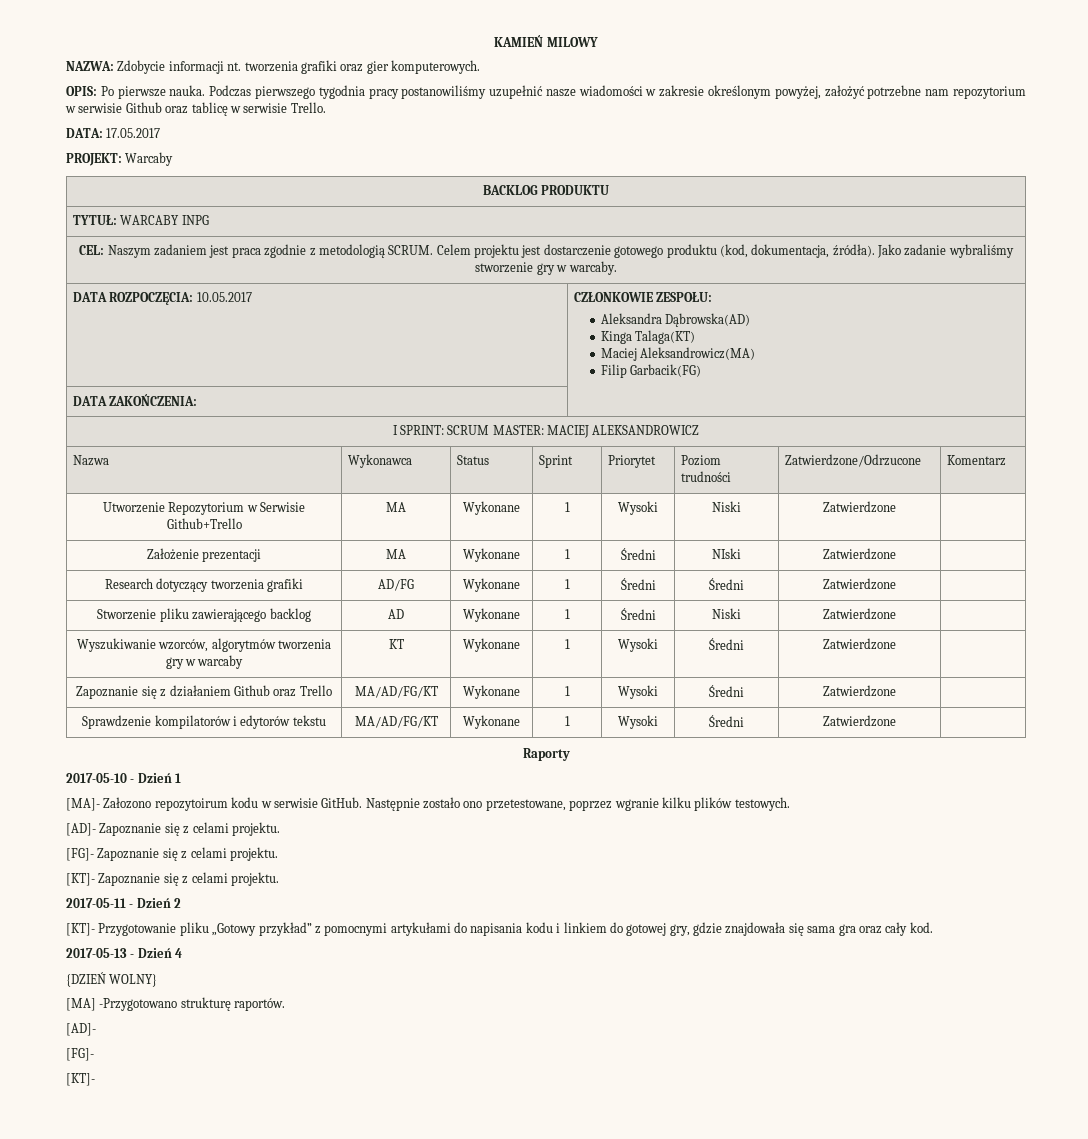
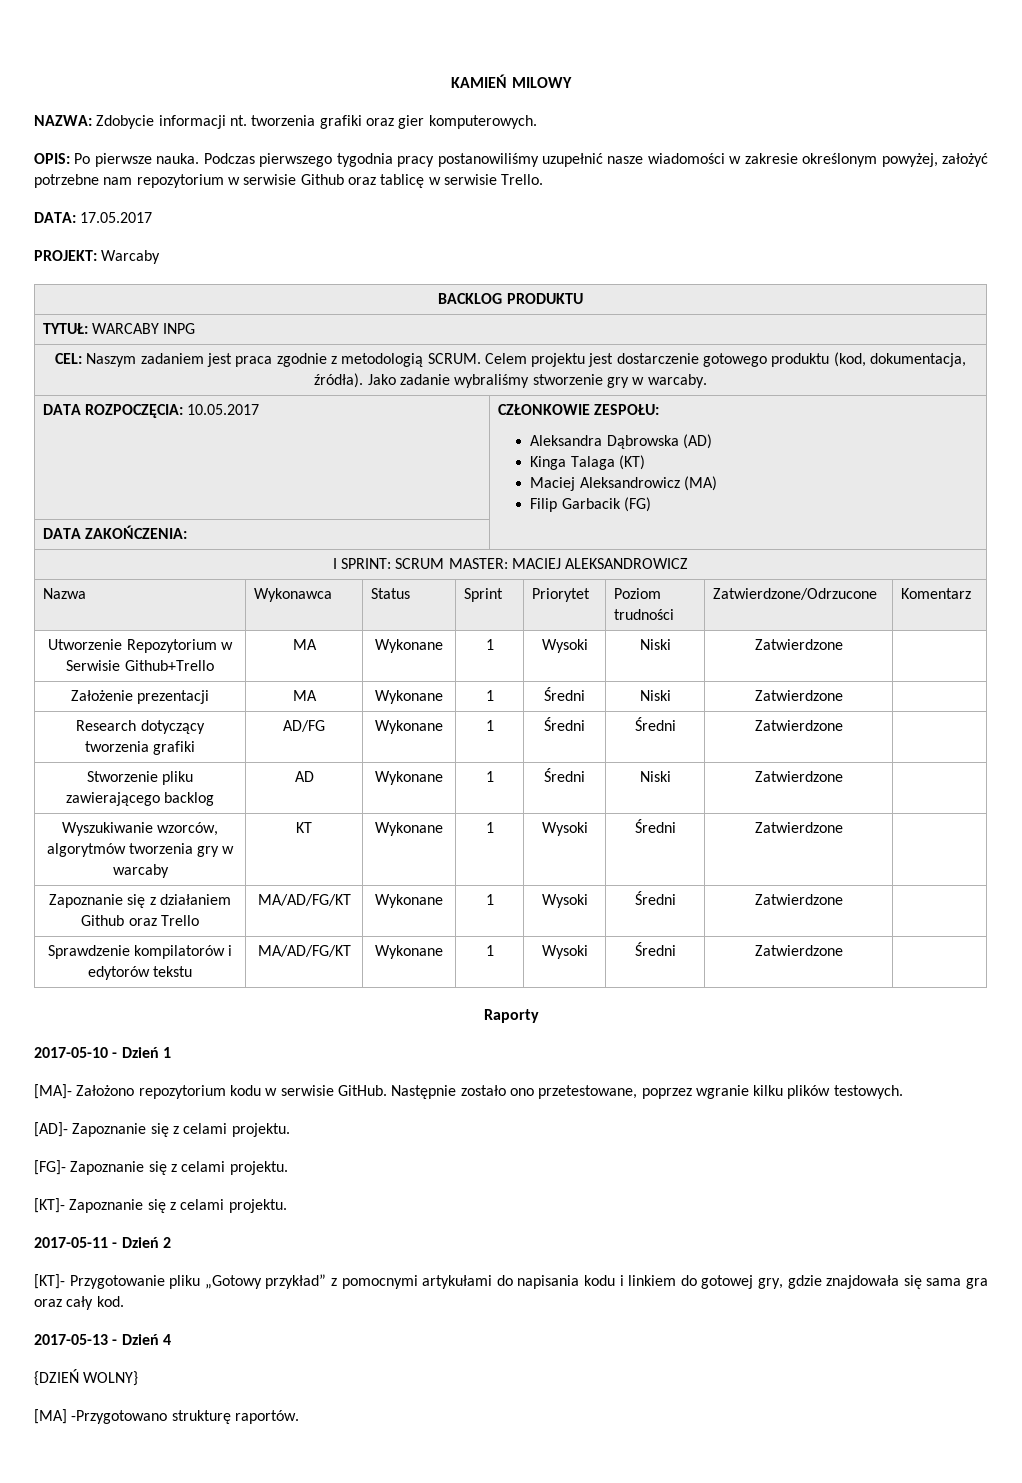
[665,313,751,327] Dąbrowska(AD) -> [606,434,712,449] Dąbrowska (AD)
[635,330,696,344] Talaga(KT) -> [570,455,645,470] Talaga (KT)
[640,347,756,360] Aleksandrowicz(MA) -> [579,476,717,491] Aleksandrowicz (MA)
[630,364,702,377] Garbacik(FG) -> [561,497,651,512] Garbacik (FG)
[712,548,741,559] NIski -> [639,690,671,701] Niski
[103,797,228,811] Załozono repozytoirum -> [76,1085,226,1099] Założono repozytorium
[66,1023,96,1036] [66,1048,94,1061] [66,1073,95,1086] // [AD]- // [FG]- // [KT]- -> (299, 1417) none

